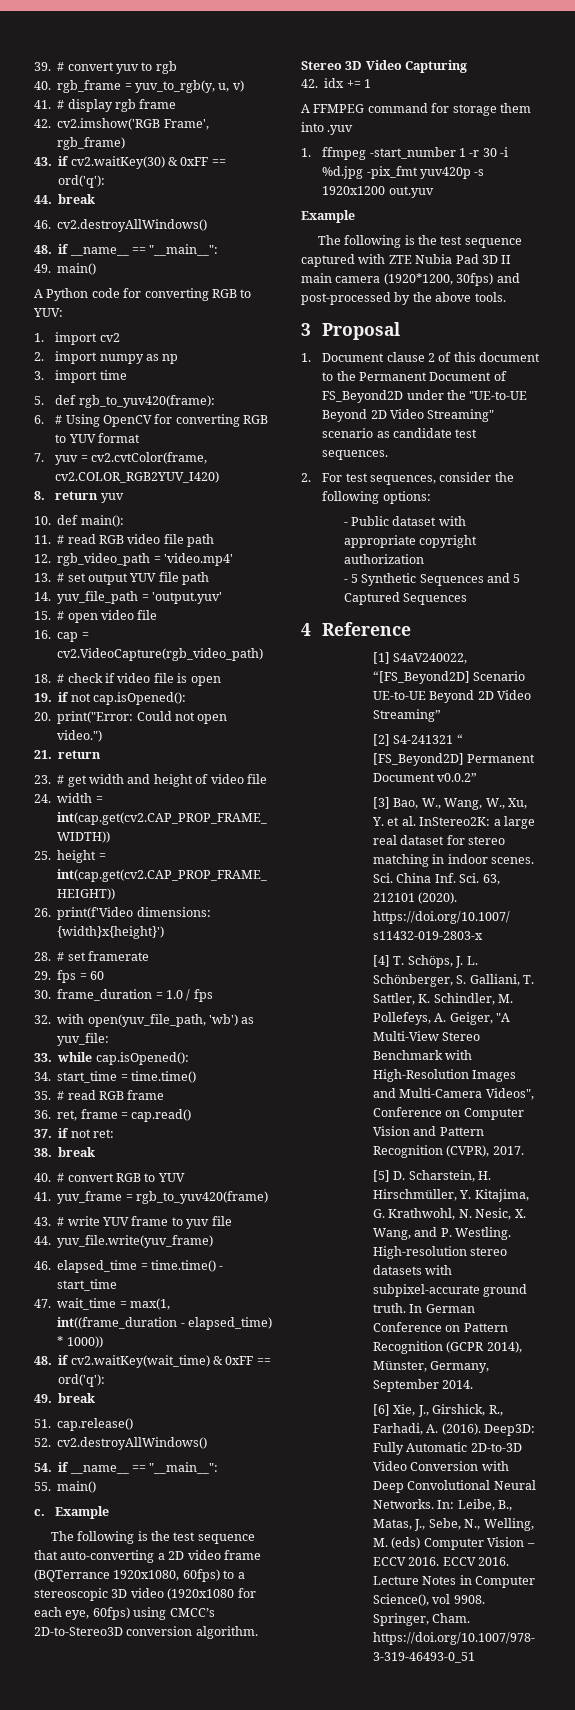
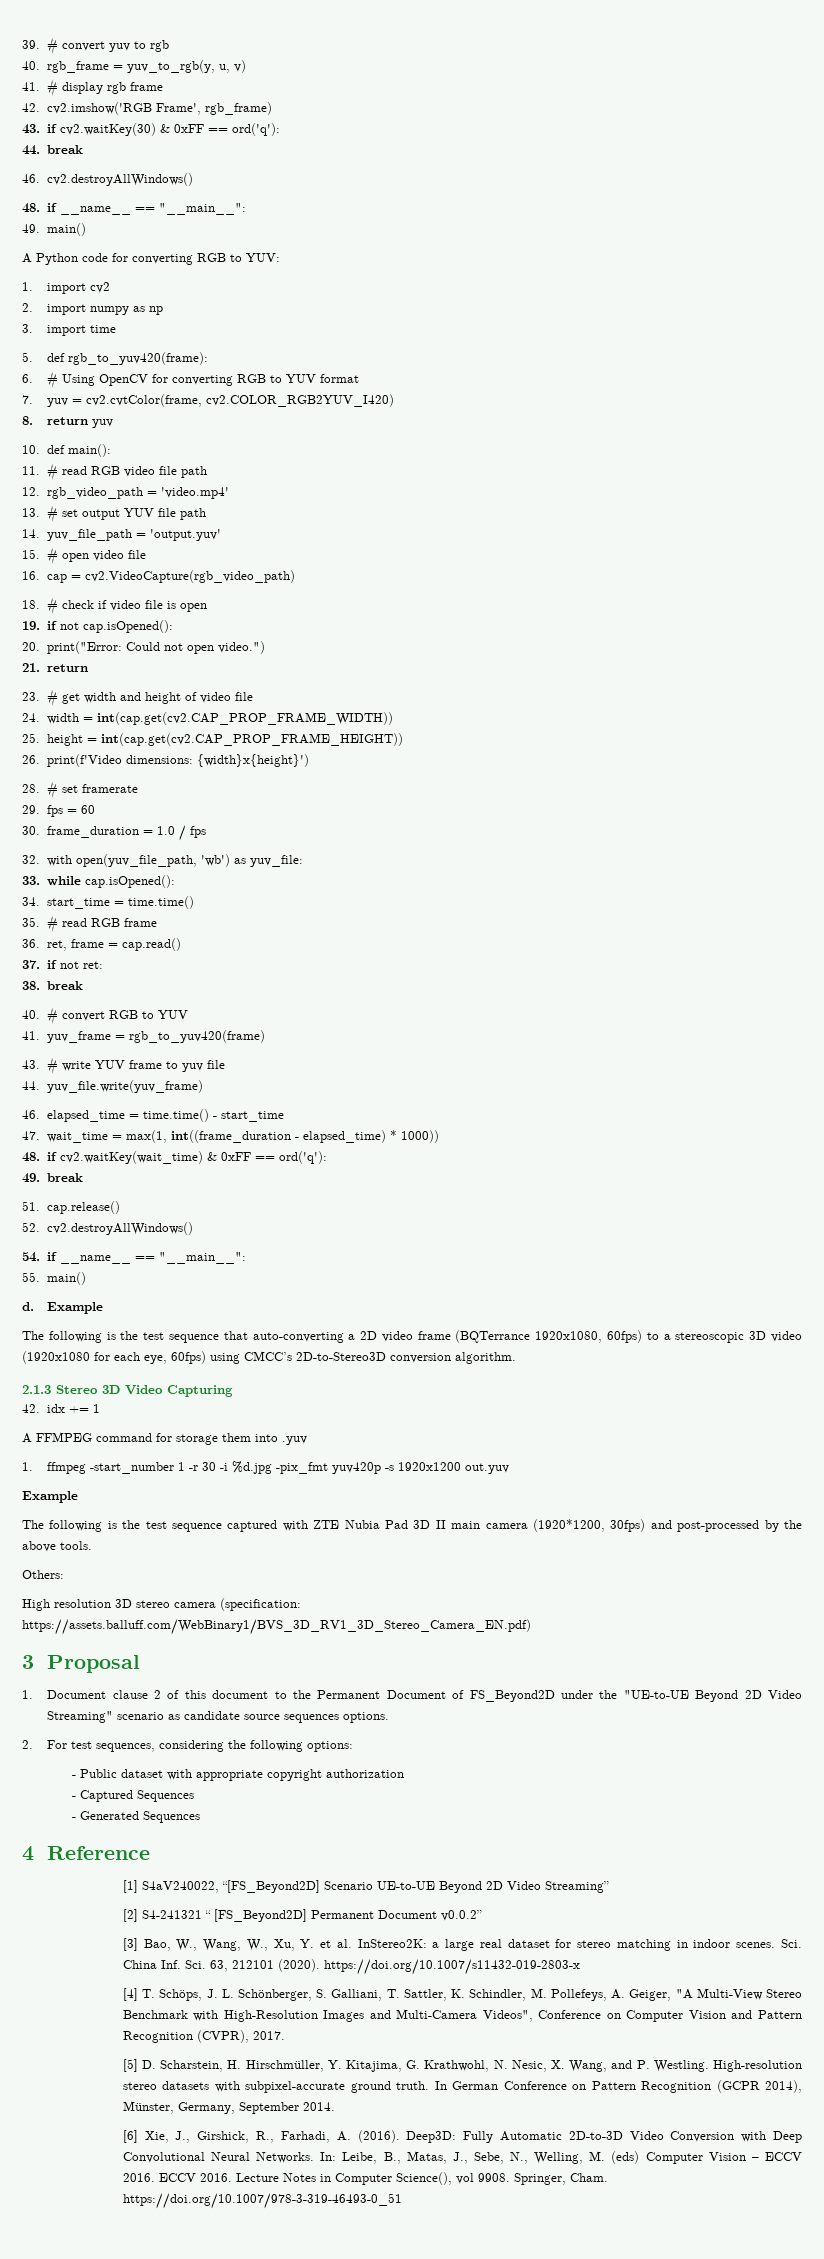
[34,1509,45,1516] c. -> [22,1302,34,1311] d.
(258, 1632) none -> [22,1385,51,1394] 2.1.3
(506, 297) none -> [22,1570,64,1579] [22,1598,301,1611] [22,1619,531,1635] // Others: // High resolution 3D stereo camera (specification: https://assets.balluff.com/WebBinary1/BVS_3D_RV1_3D_Stereo_Camera_EN.pdf)
[455,429,478,438] [322,450,389,460] test sequences. -> [244,1712,390,1723] source sequences options.
[439,472,492,482] consider -> [159,1740,225,1752] considering
[350,573,521,586] [343,592,400,605] 5 Synthetic Sequences and 5 Captured -> [80,1790,195,1802] [72,1811,140,1820] Captured Sequences // - Generated

